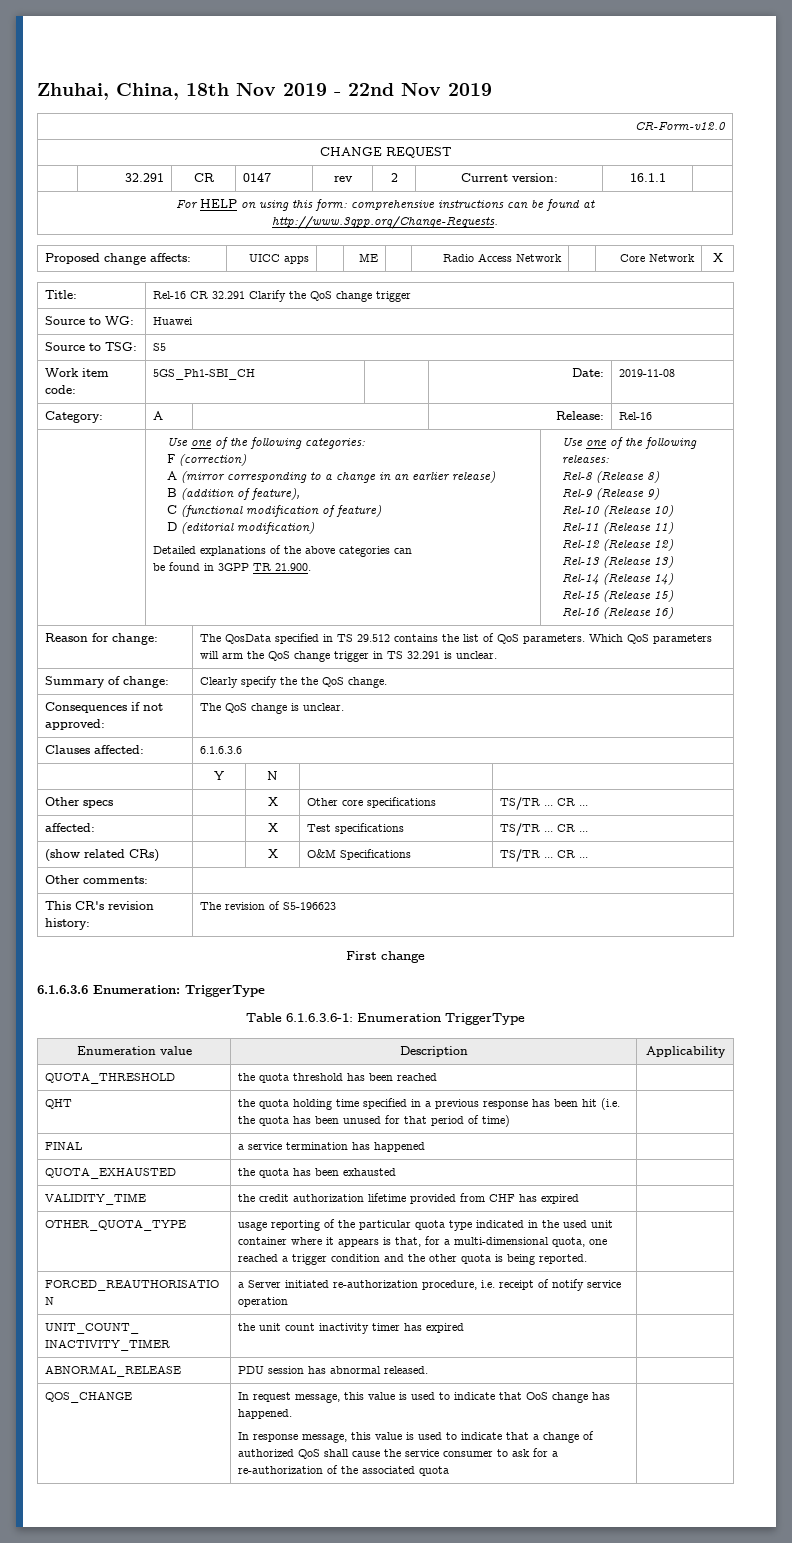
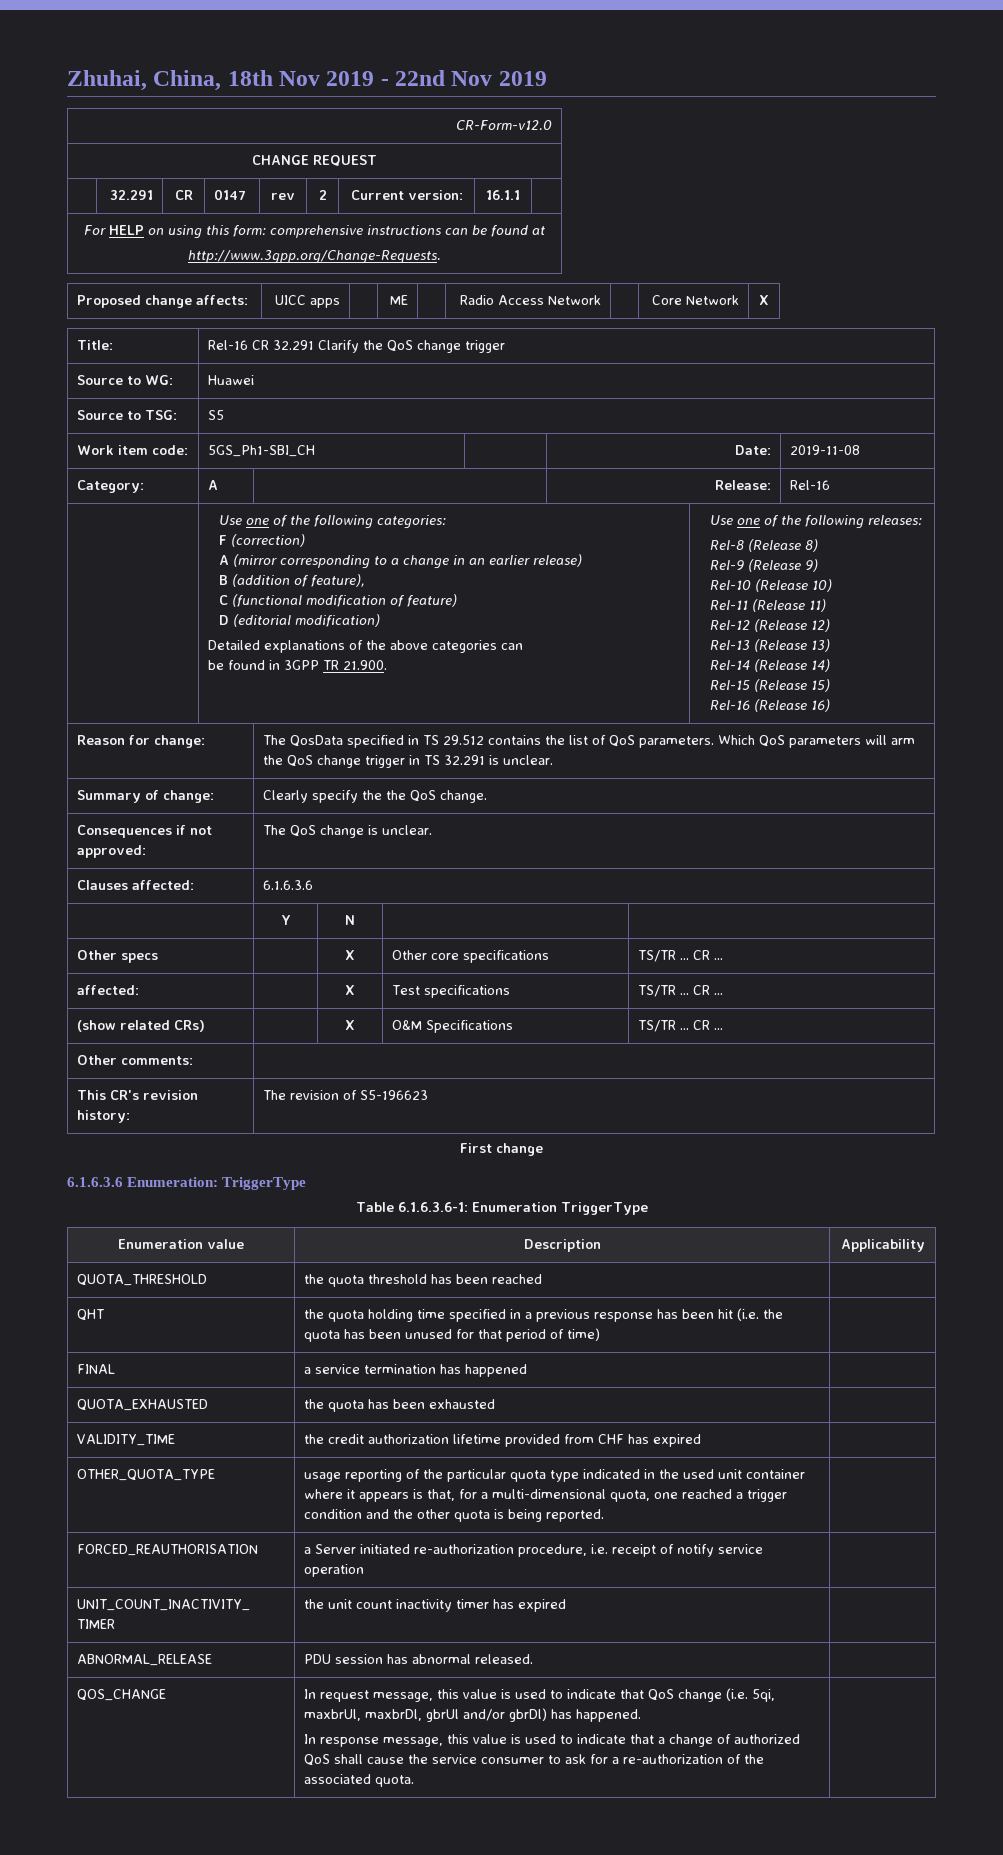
[526,1392,589,1403] OoS change -> [648,1688,776,1702] [304,1708,548,1722] QoS change (i.e. 5qi, maxbrUl, maxbrDl, gbrUl and/or gbrDl)
[419,1466,450,1476] quota -> [375,1775,415,1787] quota.

